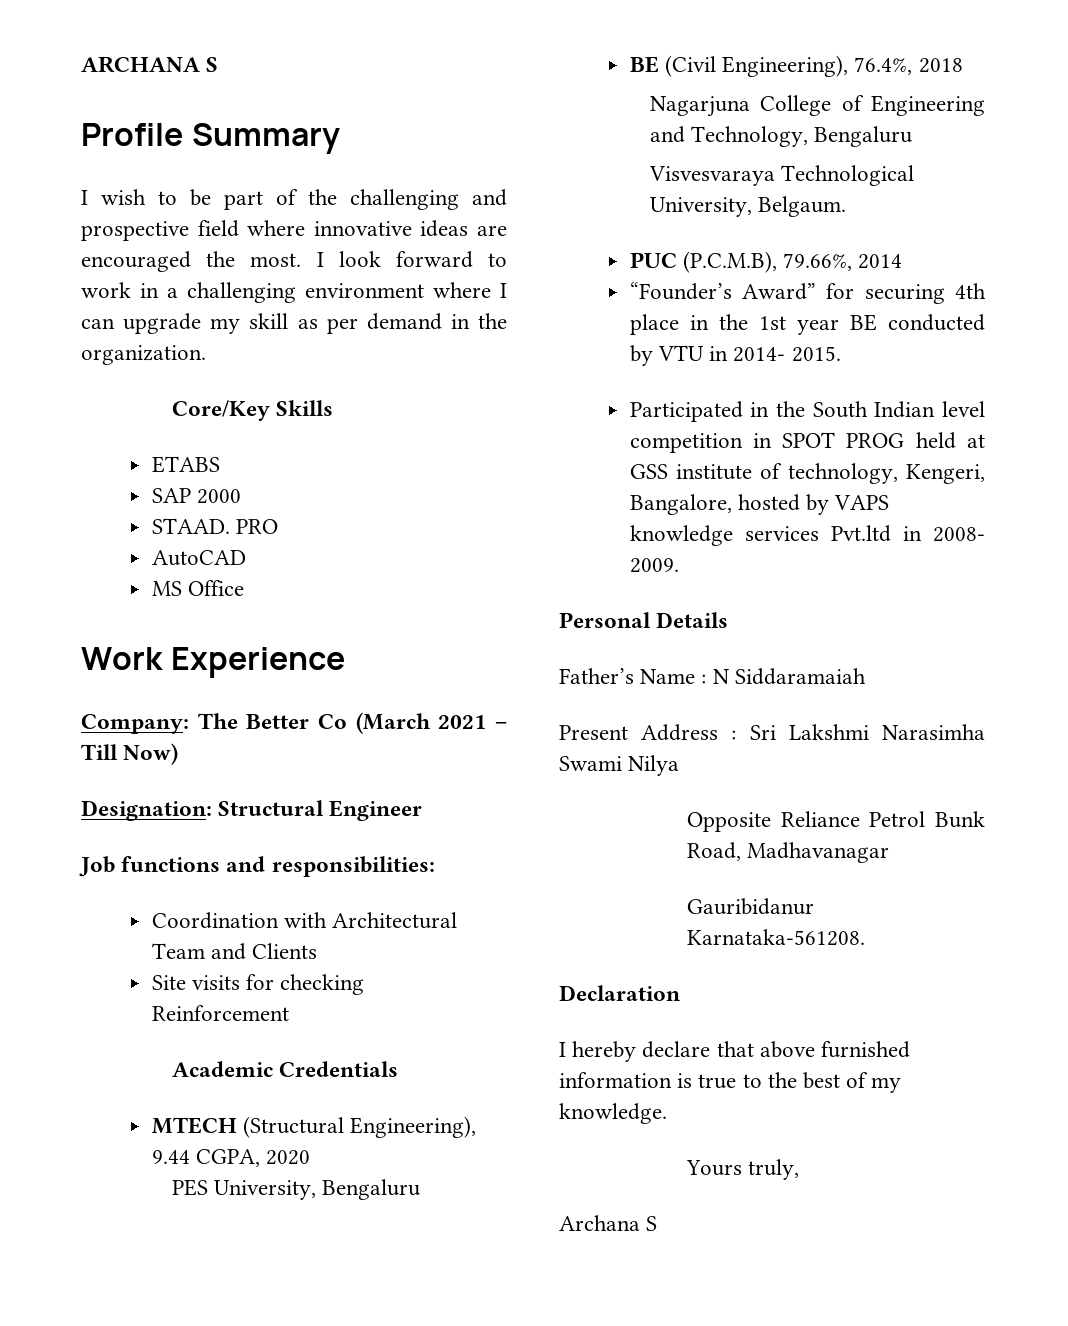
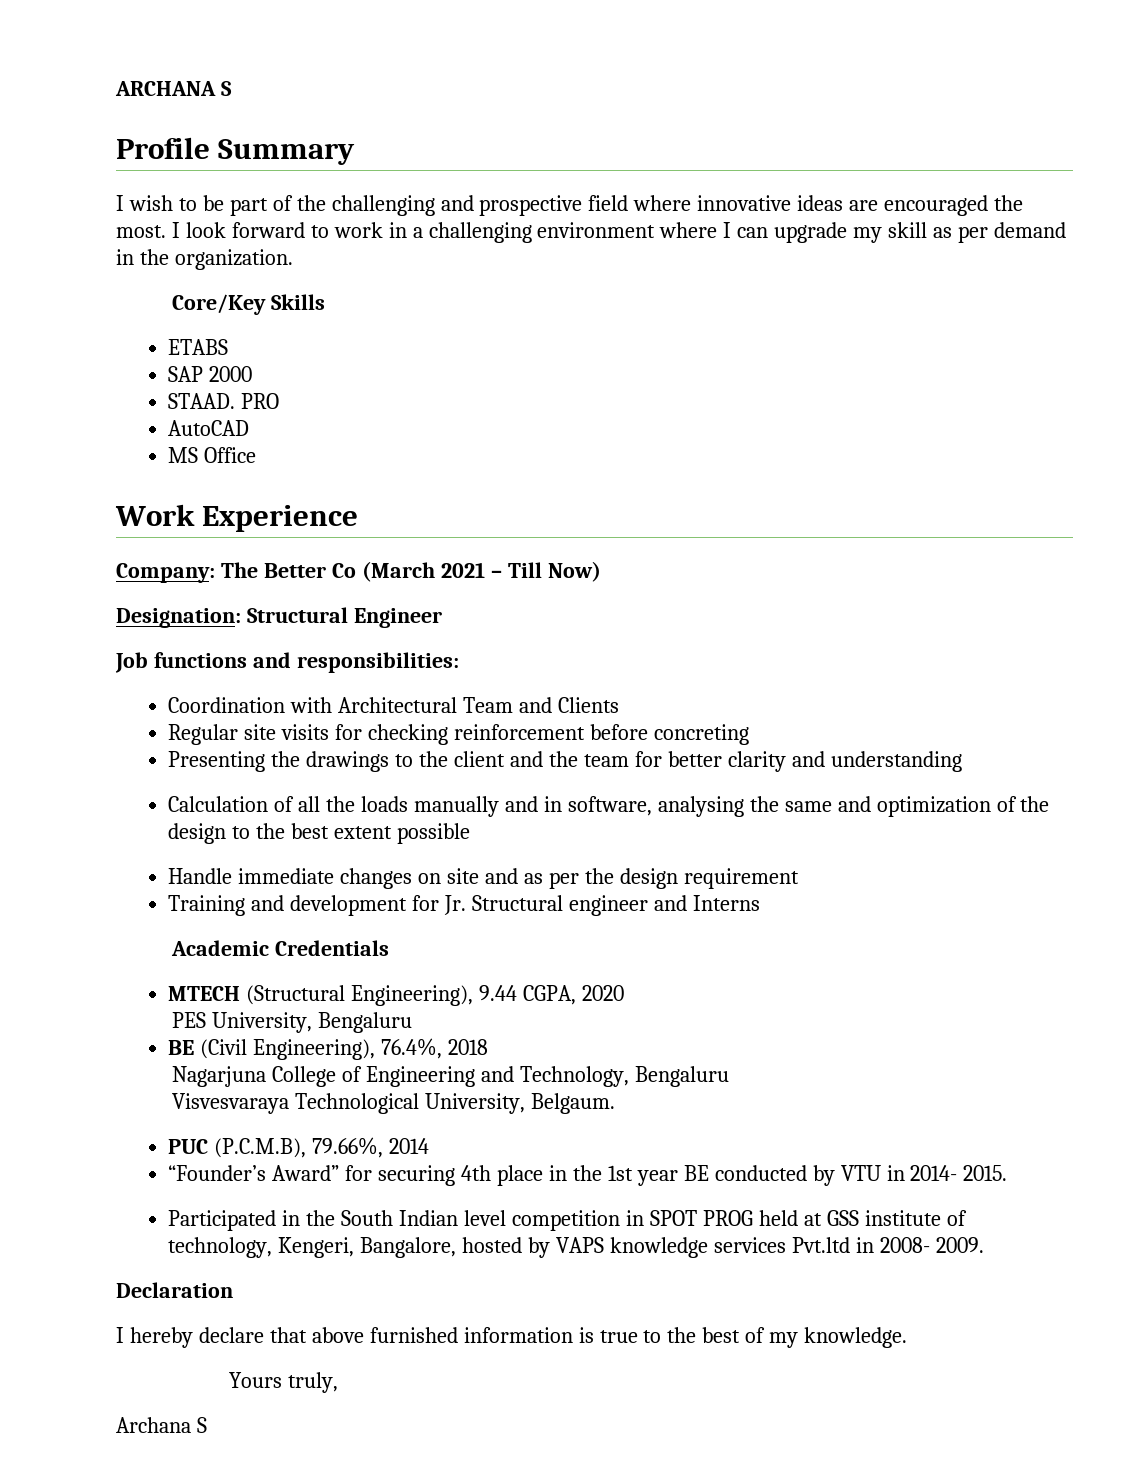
[151,975,186,990] Site -> [168,724,277,745] Regular site
[151,1005,289,1021] Reinforcement -> [454,724,749,745] [168,751,962,772] [168,796,1050,817] [168,823,471,844] [168,868,799,889] [168,895,760,916] reinforcement before concreting // Presenting the drawings to the client and the team for better clarity and understanding // Calculation of all the loads manually and in software, analysing the same and optimization of the design to the best extent possible // Handle immediate changes on site and as per the design requirement // Training and development for Jr. Structural engineer and Interns
[559,612,729,628] [559,668,866,685] [559,724,985,741] [559,755,680,776] [686,811,985,832] [686,842,890,863] [686,898,814,915] [686,929,865,946] // Personal Details // Father’s Name : N Siddaramaiah // Present Address : Sri Lakshmi Narasimha Swami Nilya // Opposite Reliance Petrol Bunk Road, Madhavanagar // Gauribidanur Karnataka-561208. -> (984, 1245) none

